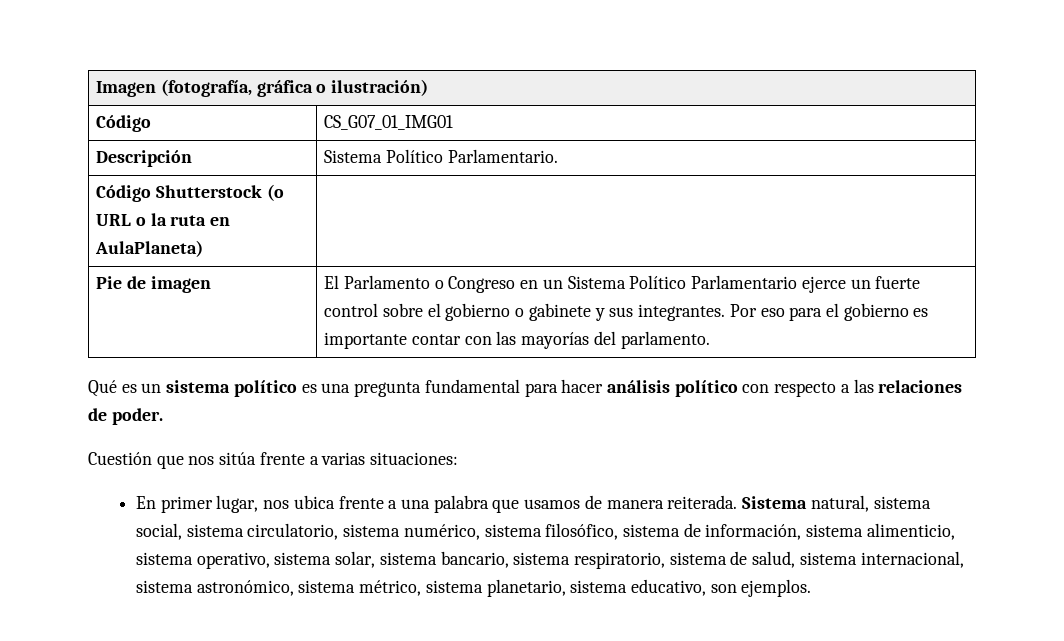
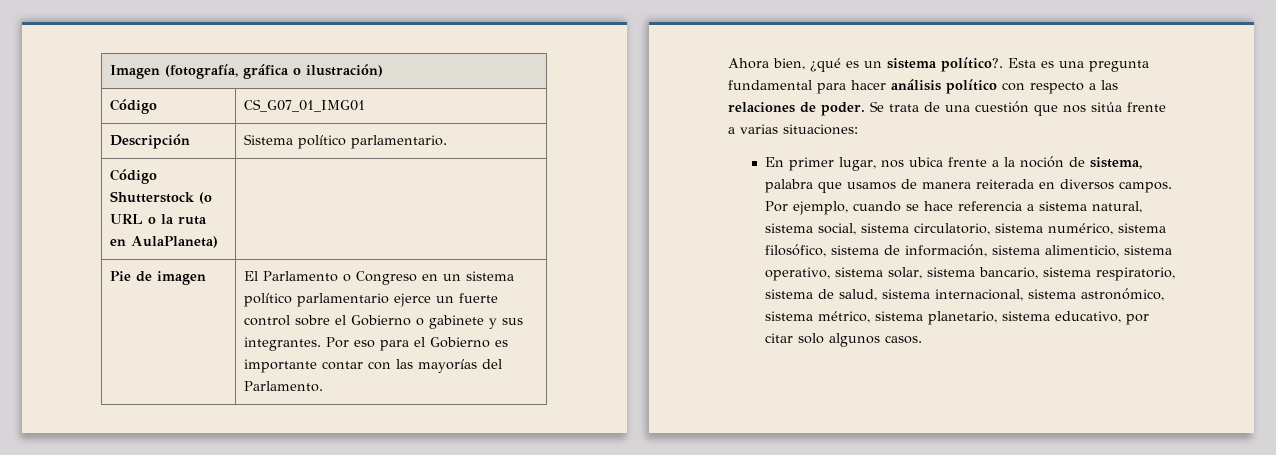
[385,149,558,163] Político Parlamentario. -> [298,135,448,149] político parlamentario.
[567,275,798,289] Sistema Político Parlamentario -> [466,271,515,281] [244,293,390,307] sistema político parlamentario
[445,303,511,321] gobierno -> [351,315,412,326] Gobierno
[843,303,909,321] gobierno -> [430,337,491,348] Gobierno
[620,331,710,349] [88,380,117,397] parlamento. // Qué -> [244,381,324,392] [728,58,841,72] Parlamento. // Ahora bien, ¿qué
[233,380,297,397] político -> [941,57,1036,72] político?. Esta
[88,452,152,465] // Cuestión -> [869,101,1029,113] Se trata de una cuestión
[401,499,431,509] una -> [1003,156,1142,169] la noción de sistema,
[667,495,808,509] reiterada. Sistema -> [975,179,1172,193] [764,201,1087,215] reiterada en diversos campos. Por ejemplo, cuando se hace referencia a sistema
[710,579,812,597] son ejemplos. -> [1125,314,1149,325] [764,333,922,347] por citar solo algunos casos.

